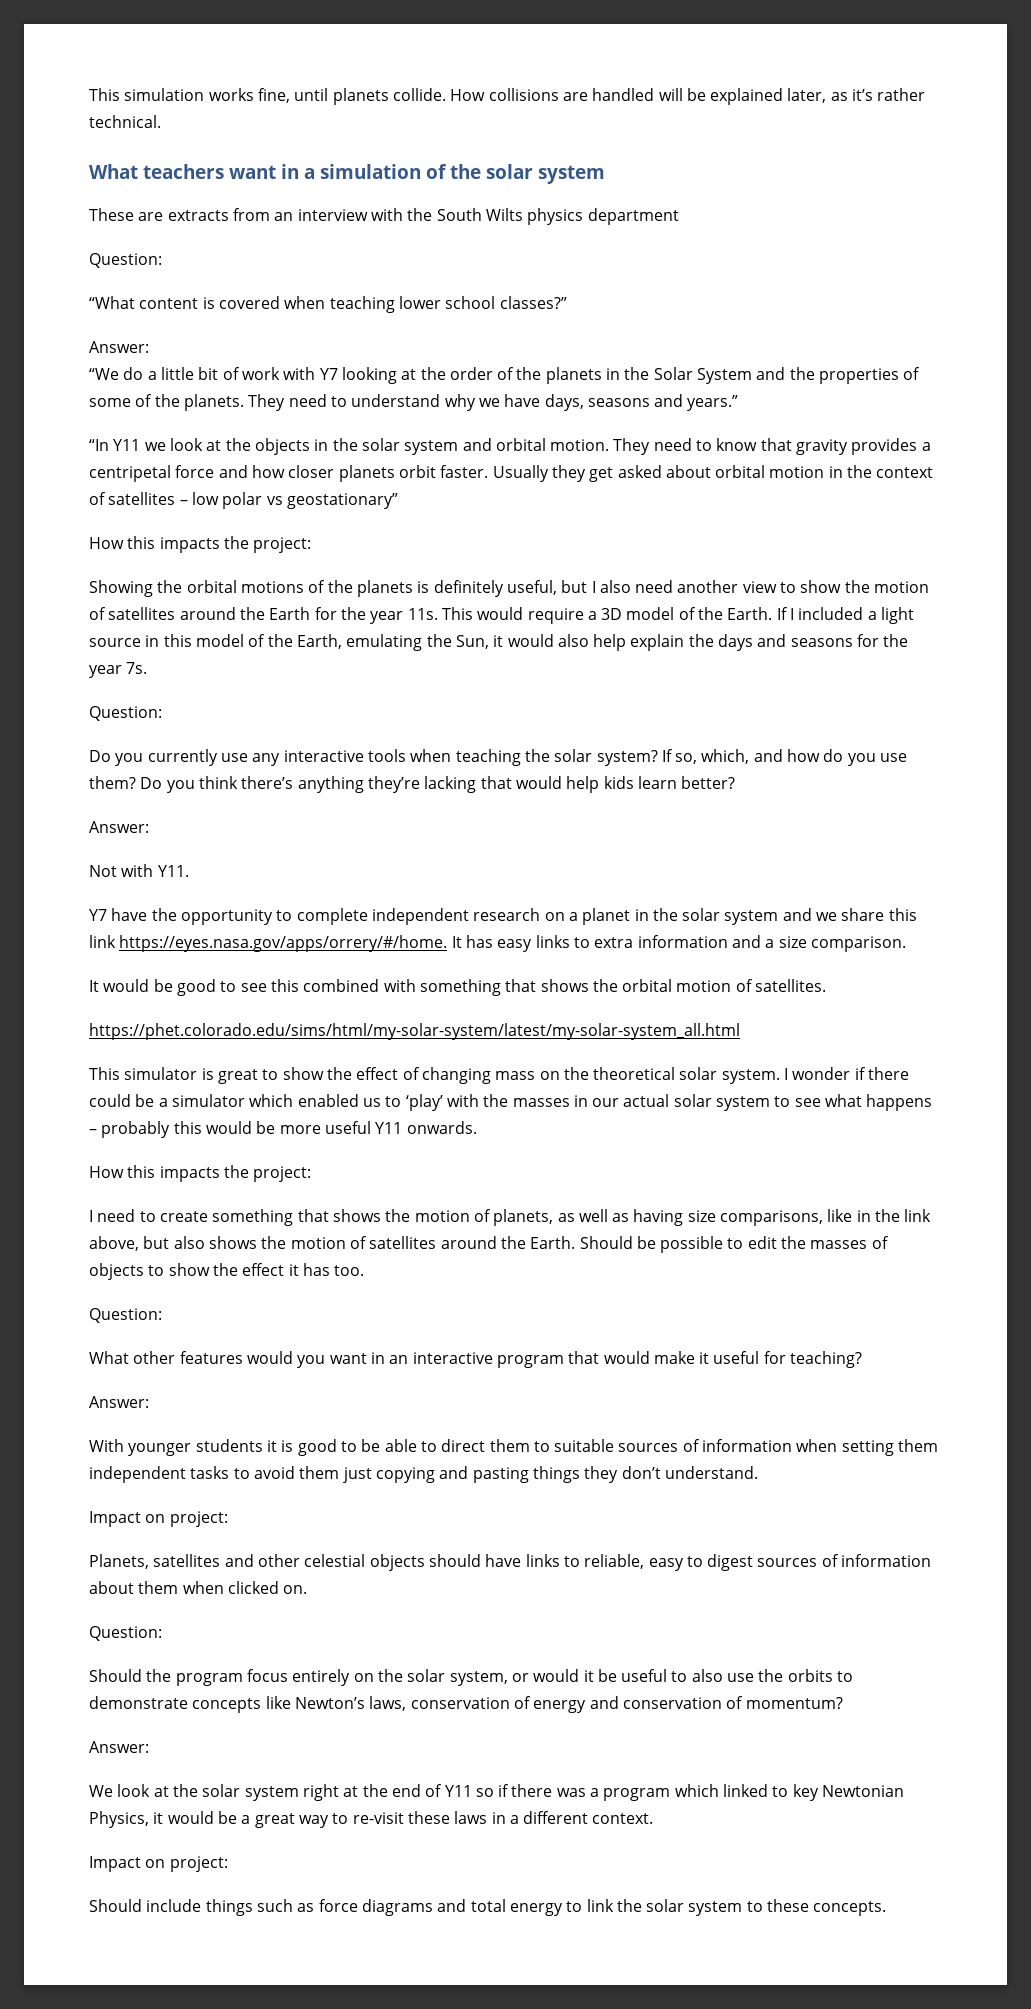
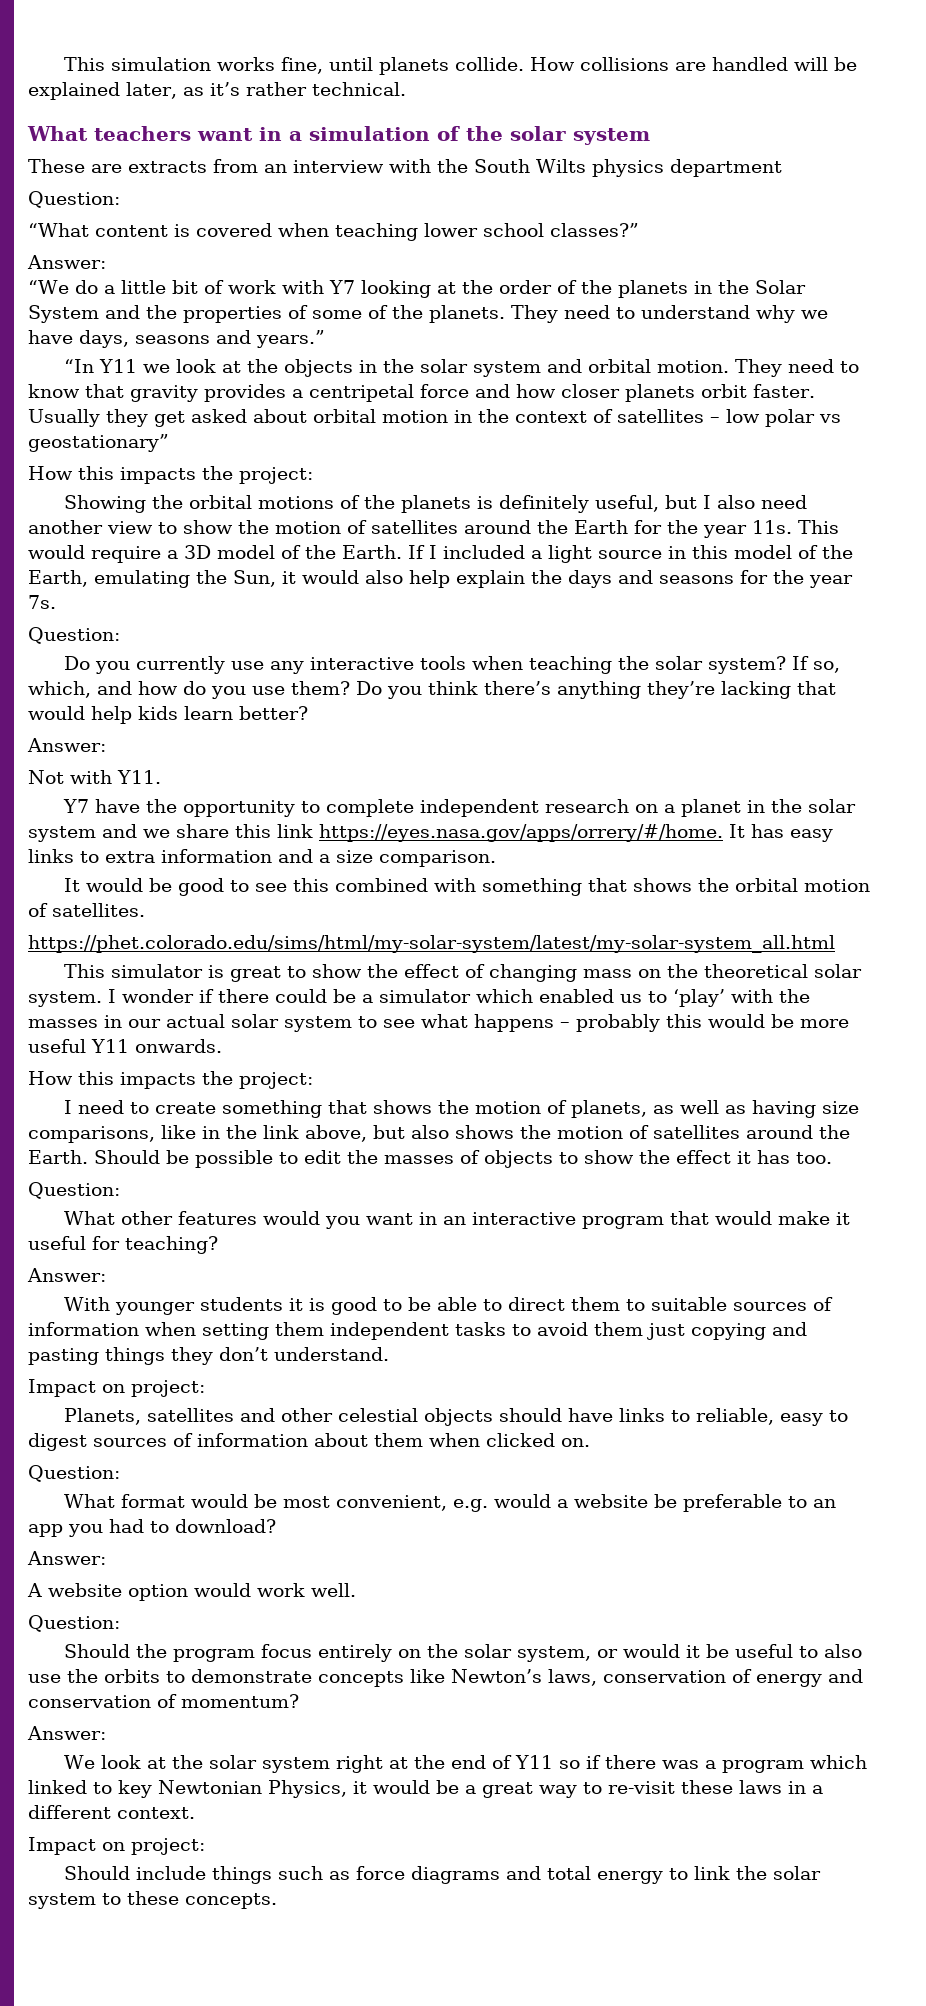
(162, 1633) none -> [63,1494,836,1512] [28,1519,276,1537] [27,1551,106,1565] [27,1583,356,1601] [28,1615,120,1632] // What format would be most convenient, e.g. would a website be preferable to an app you had to download? // Answer: // A website option would work well. // Question:

